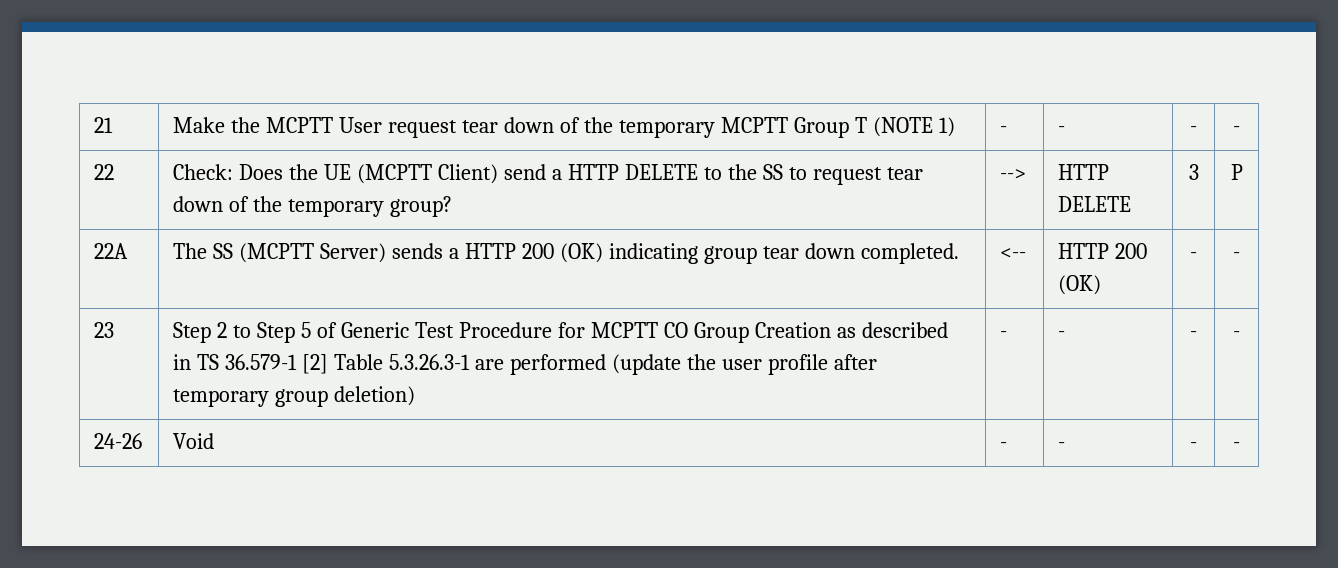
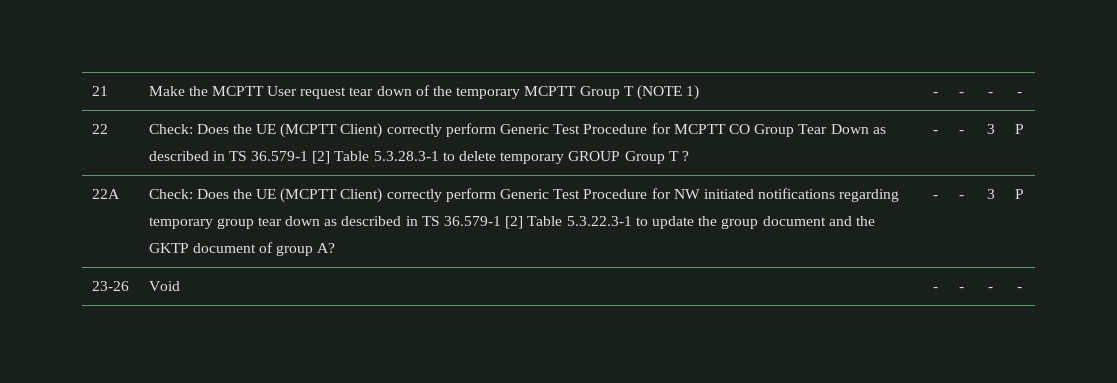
[504,164,923,185] [173,196,453,217] [1000,169,1027,180] [1058,164,1110,180] [1058,196,1132,212] [1188,164,1199,180] [1230,164,1243,180] [94,243,129,259] [173,243,959,264] [1000,248,1027,259] [1058,243,1148,259] [1058,275,1102,295] [1190,252,1197,259] [1233,252,1240,259] [94,322,115,338] [173,322,948,343] [173,354,877,375] [173,386,416,407] [1000,331,1008,338] [1058,331,1066,338] [1190,331,1197,338] [1233,331,1240,338] [94,433,143,449] send a HTTP DELETE to the SS to request tear down of the temporary group? | --> | HTTP DELETE | 3 | P // 22A | The SS (MCPTT Server) sends a HTTP 200 (OK) indicating group tear down completed. | <-- | HTTP 200 (OK) | - | - // 23 | Step 2 to Step 5 of Generic Test Procedure for MCPTT CO Group Creation as described in TS 36.579-1 [2] Table 5.3.26.3-1 are performed (update the user profile after temporary group deletion) | - | - | - | - // 24-26 -> [386,123,886,137] [148,151,689,164] [932,130,938,134] [958,130,964,134] [986,124,995,134] [1015,124,1024,134] [91,189,120,199] [148,188,900,203] [148,216,875,229] [148,242,336,256] [932,195,938,199] [958,195,964,199] [986,189,995,199] [1015,189,1024,199] [91,281,129,291] correctly perform Generic Test Procedure for MCPTT CO Group Tear Down as described in TS 36.579-1 [2] Table 5.3.28.3-1 to delete temporary GROUP Group T ? | - | - | 3 | P // 22A | Check: Does the UE (MCPTT Client) correctly perform Generic Test Procedure for NW initiated notifications regarding temporary group tear down as described in TS 36.579-1 [2] Table 5.3.22.3-1 to update the group document and the GKTP document of group A? | - | - | 3 | P // 23-26

